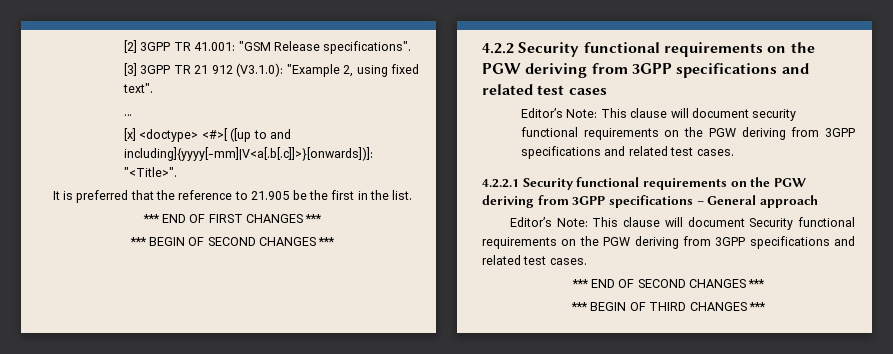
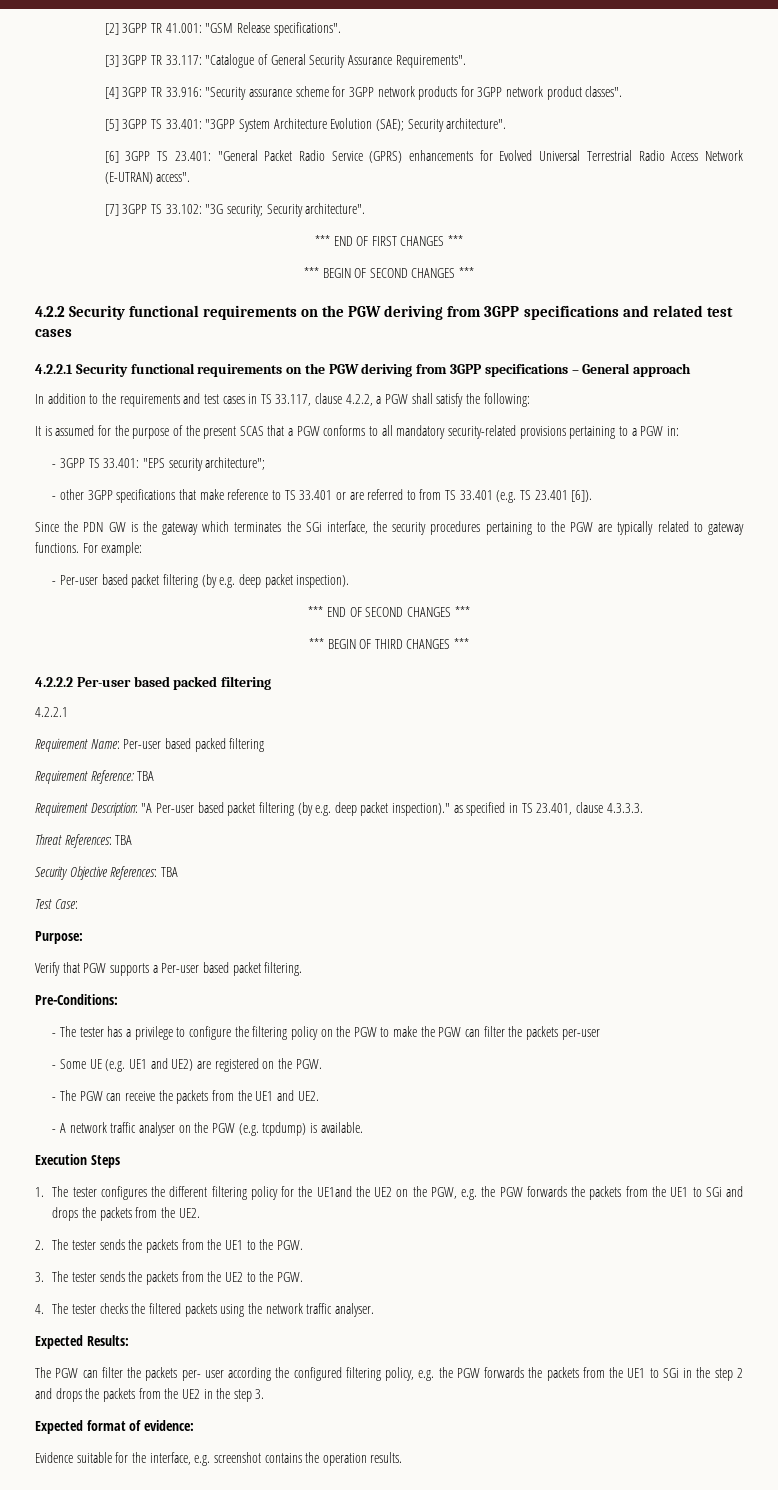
[194,63,420,77] [123,83,154,93] [124,114,133,116] [124,128,291,142] [124,147,374,161] [124,167,178,177] [52,190,413,203] 21 912 (V3.1.0): "Example 2, using fixed text". // … // [x] <doctype> <#>[ ([up to and including]{yyyy[-mm]|V<a[.b[.c]]>}[onwards])]: "<Title>". // It is preferred that the reference to 21.905 be the first in the list. -> [165,54,466,68] [104,86,623,100] [104,118,507,132] [104,150,743,163] [104,172,191,184] [104,203,366,217] 33.117: "Catalogue of General Security Assurance Requirements". // [4] 3GPP TR 33.916: "Security assurance scheme for 3GPP network products for 3GPP network product classes". // [5] 3GPP TS 33.401: "3GPP System Architecture Evolution (SAE); Security architecture". // [6] 3GPP TS 23.401: "General Packet Radio Service (GPRS) enhancements for Evolved Universal Terrestrial Radio Access Network (E-UTRAN) access". // [7] 3GPP TS 33.102: "3G security; Security architecture".
[521,108,797,121] [521,127,855,140] [521,146,734,159] // Editor’s Note: This clause will document security functional requirements on the PGW deriving from 3GPP specifications and related test cases. -> (72, 333) none
[509,217,855,230] [482,236,855,249] [482,255,587,265] Editor’s Note: This clause will document Security functional requirements on the PGW deriving from 3GPP specifications and related test cases. -> [35,393,530,407] [35,425,679,439] [52,457,266,471] [52,489,593,503] [35,521,744,535] [35,542,143,556] [52,574,350,588] In addition to the requirements and test cases in TS 33.117, clause 4.2.2, a PGW shall satisfy the following: // It is assumed for the purpose of the present SCAS that a PGW conforms to all mandatory security-related provisions pertaining to a PGW in: // - 3GPP TS 33.401: "EPS security architecture"; // - other 3GPP specifications that make reference to TS 33.401 or are referred to from TS 33.401 (e.g. TS 23.401 [6]). // Since the PDN GW is the gateway which terminates the SGi interface, the security procedures pertaining to the PGW are typically related to gateway functions. For example: // - Per-user based packet filtering (by e.g. deep packet inspection).
(766, 306) none -> [35,676,272,690] [35,707,68,717] [35,738,265,752] [35,770,155,784] [35,802,643,816] [35,834,133,848] [35,866,178,880] [35,899,78,909] [35,931,83,944] [35,962,303,976] [35,994,118,1005] [52,1026,600,1040] [52,1058,322,1072] [52,1090,319,1104] [52,1122,363,1136] [35,1154,120,1168] [35,1186,744,1200] [52,1207,200,1221] [35,1239,303,1253] [35,1271,303,1285] [35,1303,374,1317] [35,1335,129,1349] [35,1367,743,1381] [35,1388,265,1402] [35,1420,194,1434] [35,1452,403,1466] // 4.2.2.2 Per-user based packed filtering // 4.2.2.1 // Requirement Name: Per-user based packed filtering // Requirement Reference: TBA // Requirement Description: "A Per-user based packet filtering (by e.g. deep packet inspection)." as specified in TS 23.401, clause 4.3.3.3. // Threat References: TBA // Security Objective References: TBA // Test Case: // Purpose: // Verify that PGW supports a Per-user based packet filtering. // Pre-Conditions: // - The tester has a privilege to configure the filtering policy on the PGW to make the PGW can filter the packets per-user // - Some UE (e.g. UE1 and UE2) are registered on the PGW. // - The PGW can receive the packets from the UE1 and UE2. // - A network traffic analyser on the PGW (e.g. tcpdump) is available. // Execution Steps // 1. The tester configures the different filtering policy for the UE1and the UE2 on the PGW, e.g. the PGW forwards the packets from the UE1 to SGi and drops the packets from the UE2. // 2. The tester sends the packets from the UE1 to the PGW. // 3. The tester sends the packets from the UE2 to the PGW. // 4. The tester checks the filtered packets using the network traffic analyser. // Expected Results: // The PGW can filter the packets per- user according the configured filtering policy, e.g. the PGW forwards the packets from the UE1 to SGi in the step 2 and drops the packets from the UE2 in the step 3. // Expected format of evidence: // Evidence suitable for the interface, e.g. screenshot contains the operation results.

